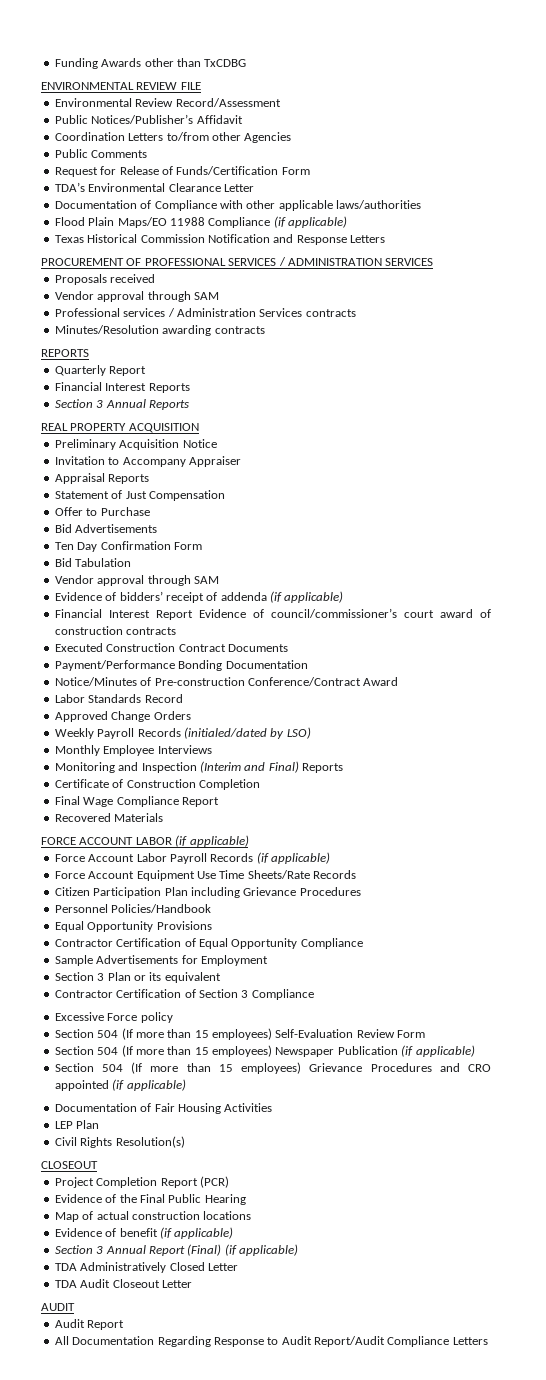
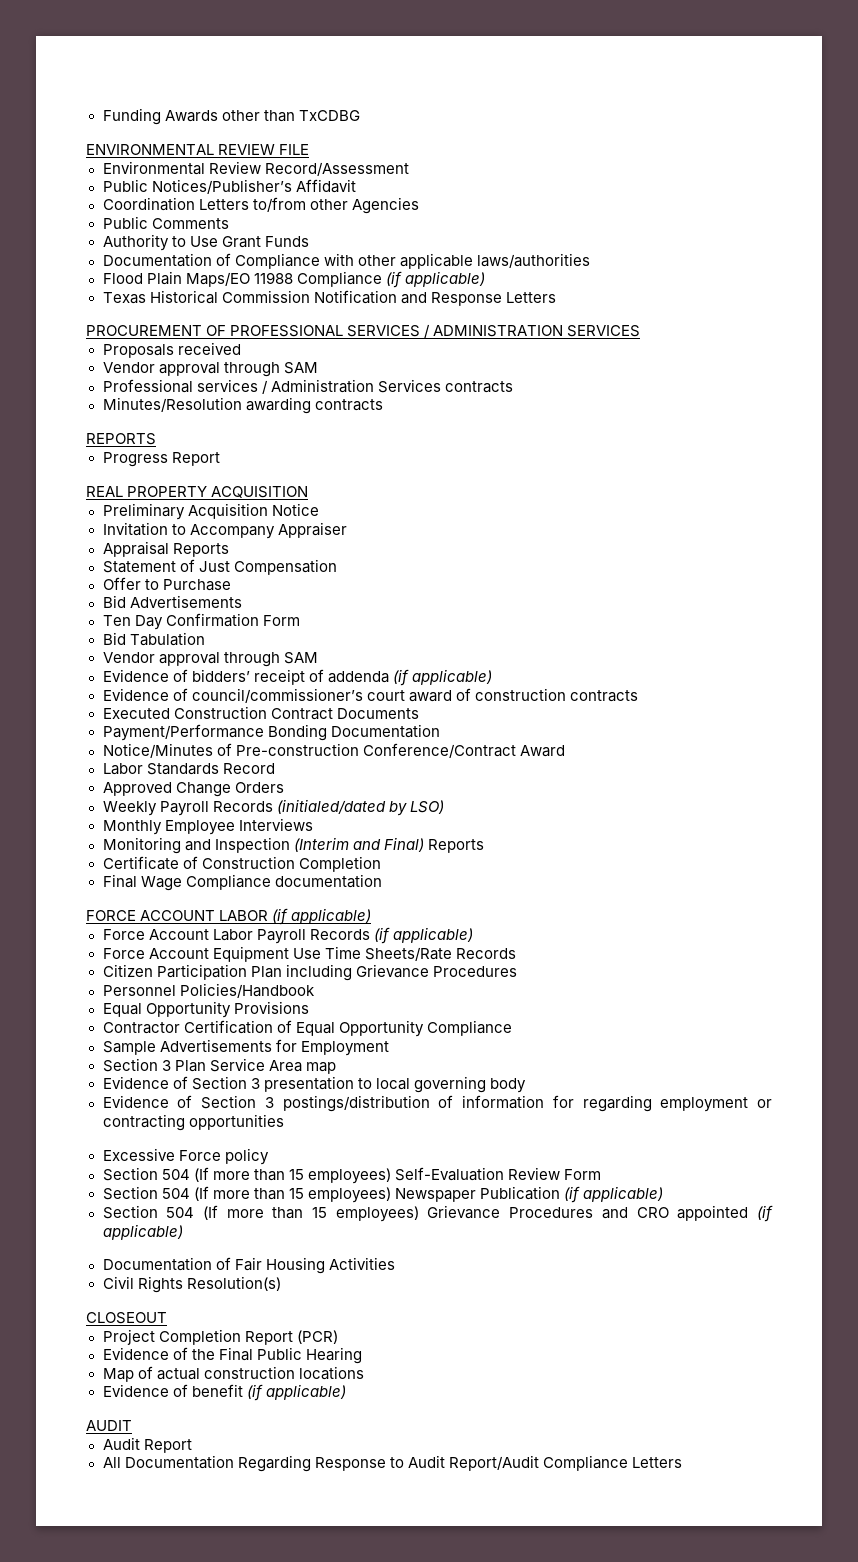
[54,166,310,177] [54,182,254,192] Request for Release of Funds/Certification Form // TDA’s Environmental Clearance Letter -> [102,234,309,251] Authority to Use Grant Funds
[54,365,147,376] [54,382,190,393] [54,399,189,410] Quarterly Report // Financial Interest Reports // Section 3 Annual Reports -> [102,452,220,467] Progress Report
[54,609,193,620] Financial Interest Report -> (492, 677) none
[181,797,219,807] [54,813,164,822] Report // Recovered Materials -> [274,874,382,888] documentation
[133,972,221,983] [54,989,314,1000] or its equivalent // Contractor Certification of Section 3 Compliance -> [209,1058,336,1074] [102,1076,526,1093] [102,1095,772,1112] [102,1114,284,1131] Service Area map // Evidence of Section 3 presentation to local governing body // Evidence of Section 3 postings/distribution of information for regarding employment or contracting opportunities
[54,1120,100,1129] // LEP Plan -> (395, 1263) none
[54,1244,298,1256] [54,1262,238,1273] [54,1279,192,1288] // Section 3 Annual Report (Final) (if applicable) // TDA Administratively Closed Letter // TDA Audit Closeout Letter -> (346, 1392) none

